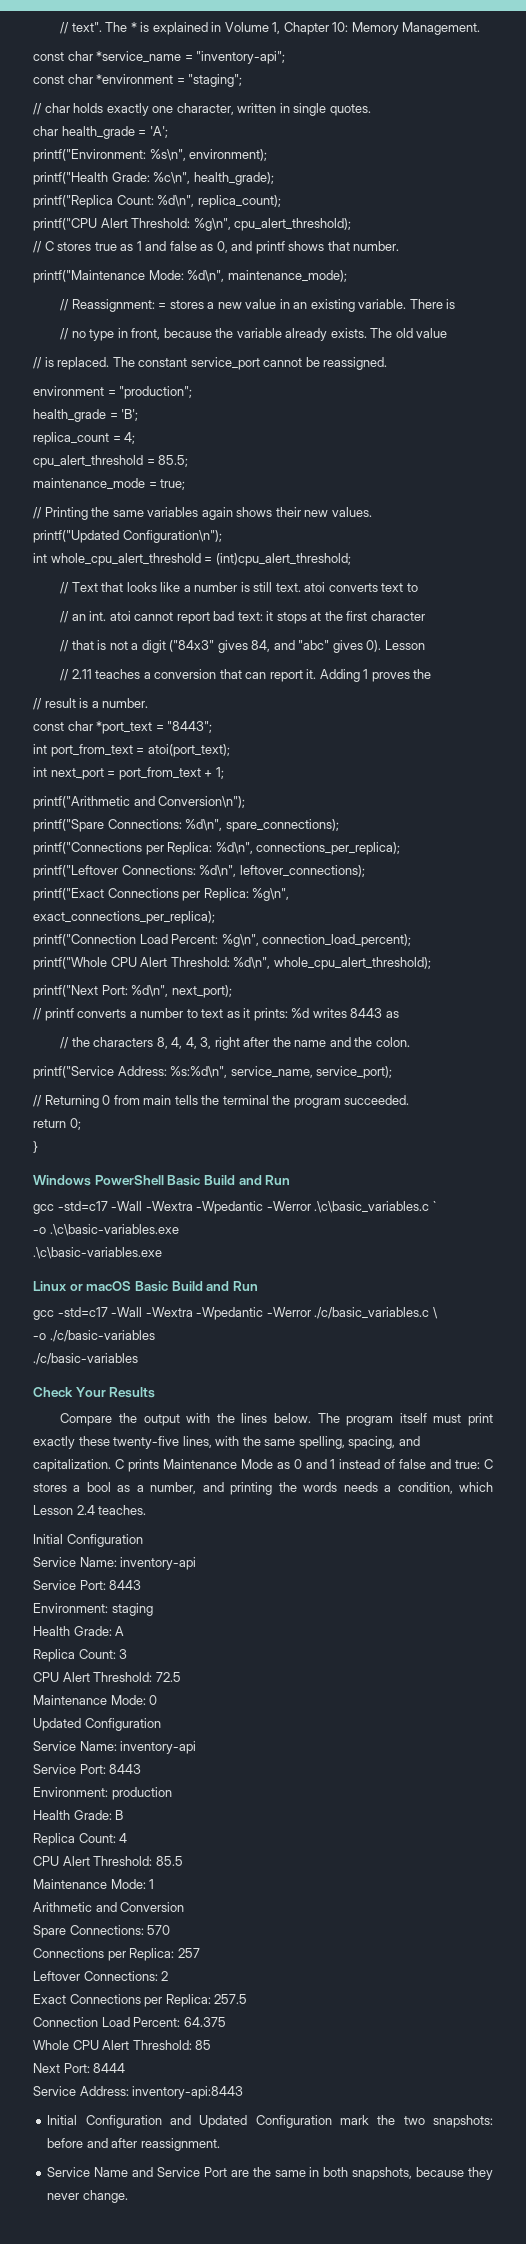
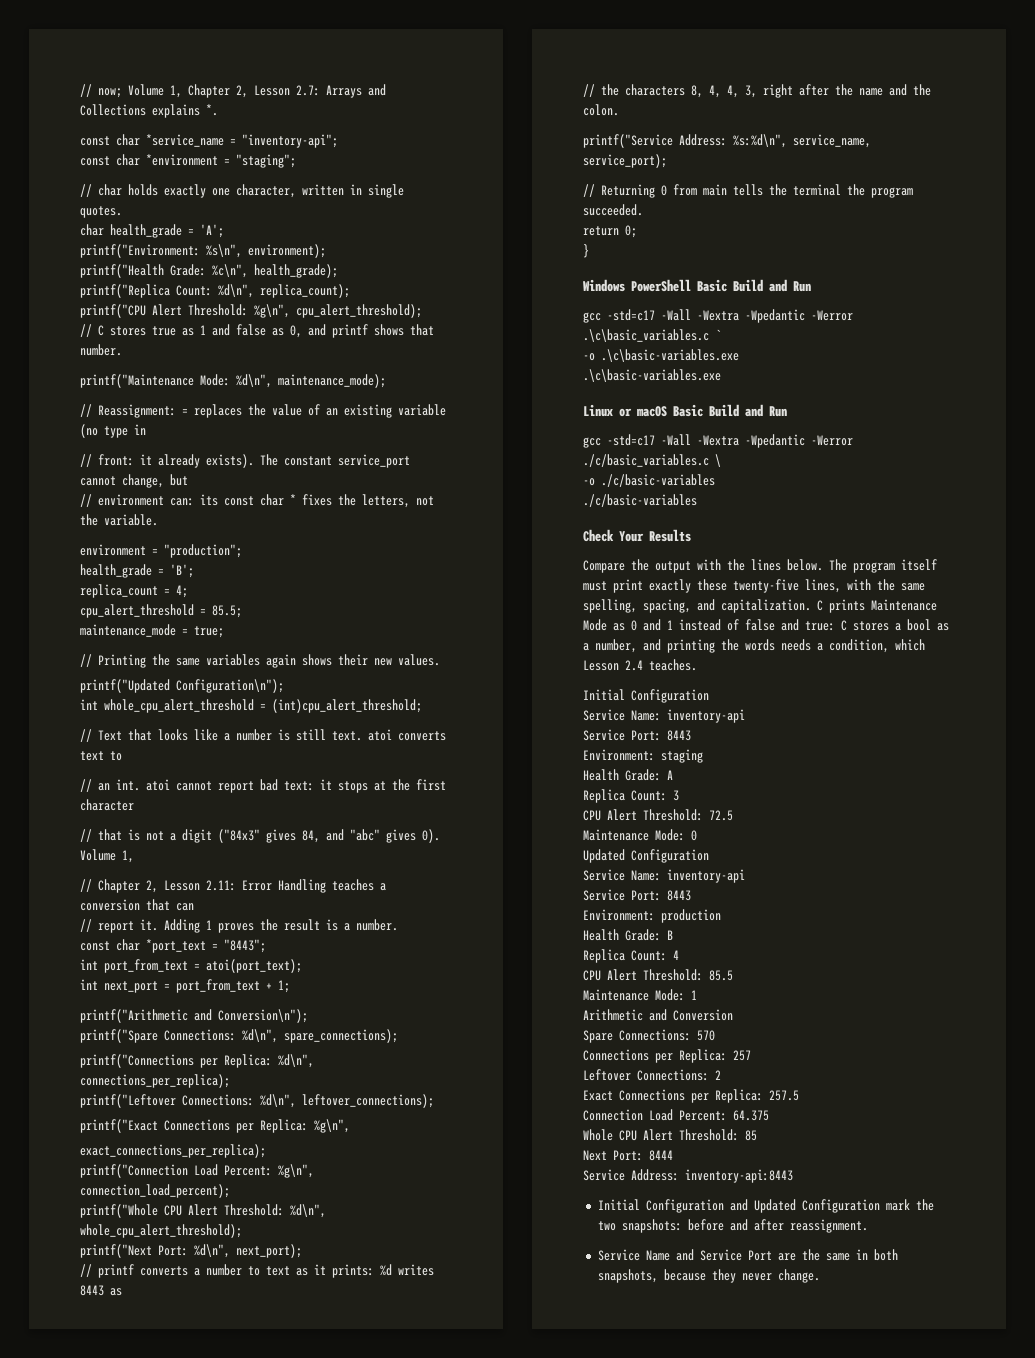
[60,22,481,35] // text". The * is explained in Volume 1, Chapter 10: Memory Management. -> [80,84,386,98] [80,104,218,118] // now; Volume 1, Chapter 2, Lesson 2.7: Arrays and Collections explains *.
[169,299,456,312] [60,328,448,341] [33,357,388,370] stores a new value in an existing variable. There is // // no type in front, because the variable already exists. The old value // // is replaced. The constant service_port cannot be reassigned. -> [194,404,446,418] [80,424,146,438] [80,454,410,468] [80,474,188,488] [80,494,434,508] [80,514,158,526] replaces the value of an existing variable (no type in // // front: it already exists). The constant service_port cannot change, but // // environment can: its const char * fixes the letters, not the variable.
[385,640,426,650] [60,669,92,681] Lesson // // 2.11 -> [80,849,134,863] [80,879,326,893] Volume 1, // // Chapter 2, Lesson 2.11: Error Handling
(267, 675) none -> [80,919,92,932] // //
[33,698,42,710] // // -> (278, 925) none

